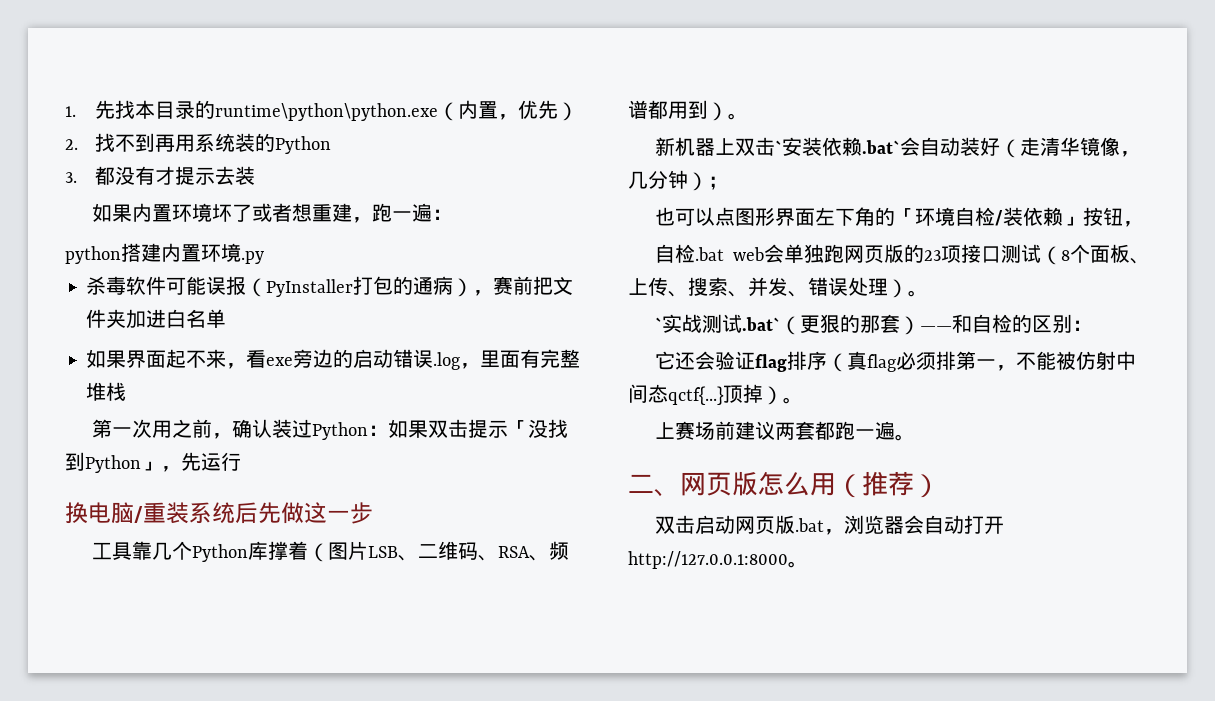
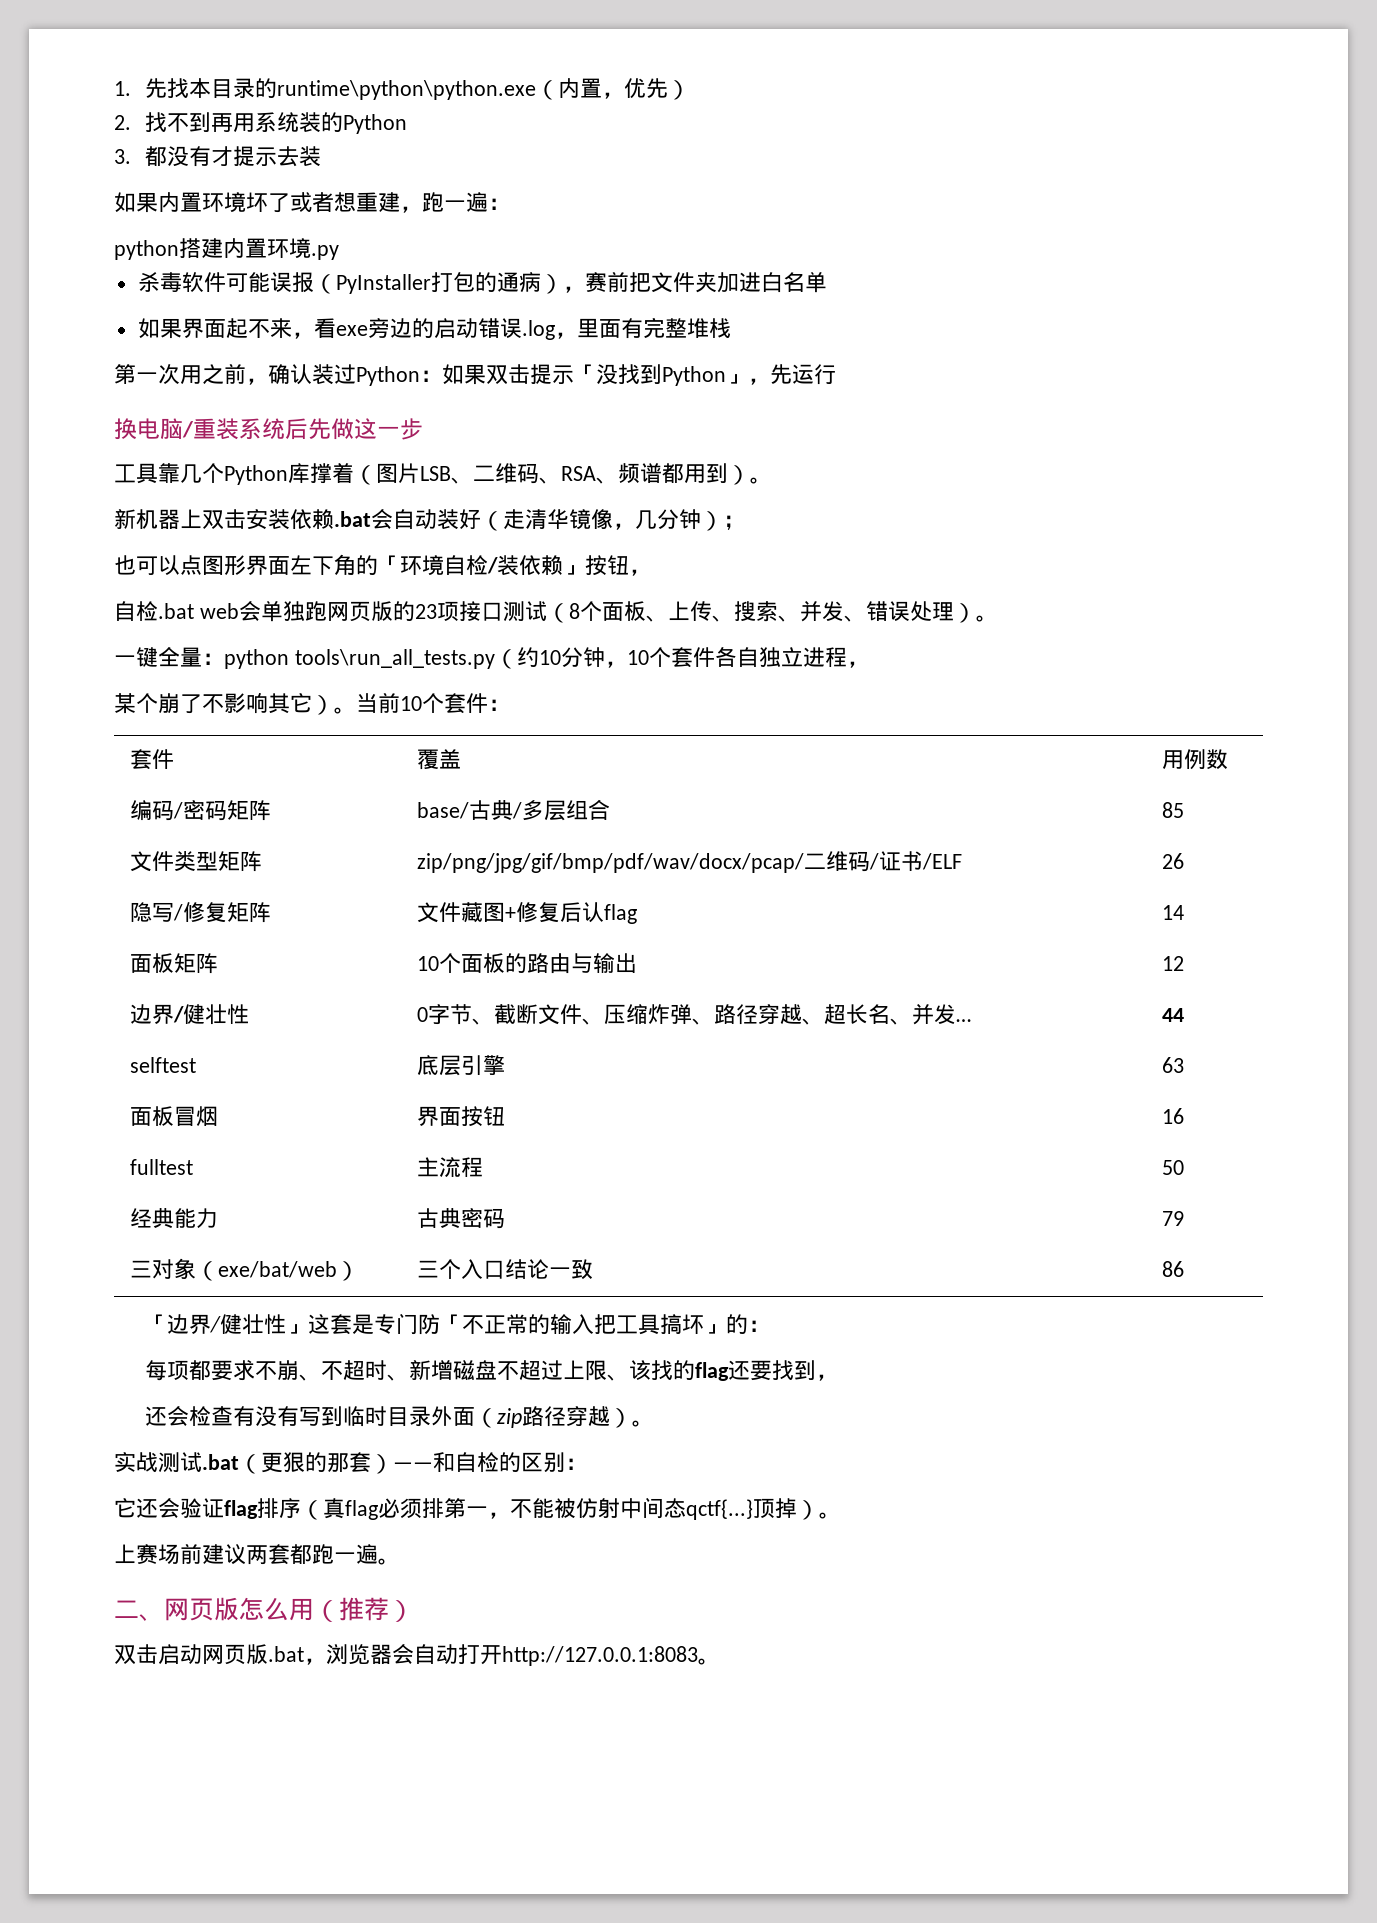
[774,140,782,154] ` -> (246, 519) none
[861,140,900,154] .bat` -> [334,511,371,527] .bat
[654,317,662,331] ` -> [114,647,869,669] [114,692,510,715] [130,749,175,770] [417,749,462,770] [1162,749,1229,770] [130,800,272,821] [417,799,611,821] [1162,802,1185,818] [130,851,263,872] [417,851,963,873] [1162,853,1185,869] [130,902,272,923] [417,902,638,924] [1162,905,1185,920] [130,953,219,974] [417,953,638,974] [1162,956,1185,971] [130,1004,250,1025] [417,1004,972,1025] [1162,1008,1185,1022] [130,1057,197,1073] [417,1055,506,1076] [1162,1057,1185,1073] [130,1106,219,1126] [417,1106,506,1127] [1162,1108,1185,1124] [130,1159,194,1175] [417,1157,484,1178] [1162,1160,1185,1175] [130,1208,219,1229] [417,1208,506,1229] [1162,1211,1185,1226] [130,1258,360,1281] [417,1259,594,1280] [1162,1261,1185,1277] [144,1313,770,1335] [144,1360,838,1381] [144,1406,654,1428] 一键全量：python tools\run_all_tests.py（约10分钟，10个套件各自独立进程， // 某个崩了不影响其它）。当前10个套件： // 套件 | 覆盖 | 用例数 // 编码/密码矩阵 | base/古典/多层组合 | 85 // 文件类型矩阵 | zip/png/jpg/gif/bmp/pdf/wav/docx/pcap/二维码/证书/ELF | 26 // 隐写/修复矩阵 | 文件藏图+修复后认flag | 14 // 面板矩阵 | 10个面板的路由与输出 | 12 // 边界/健壮性 | 0字节、截断文件、压缩炸弹、路径穿越、超长名、并发… | 44 // selftest | 底层引擎 | 63 // 面板冒烟 | 界面按钮 | 16 // fulltest | 主流程 | 50 // 经典能力 | 古典密码 | 79 // 三对象（exe/bat/web） | 三个入口结论一致 | 86 // 「边界/健壮性」这套是专门防「不正常的输入把工具搞坏」的： // 每项都要求不崩、不超时、新增磁盘不超过上限、该找的flag还要找到， // 还会检查有没有写到临时目录外面（zip路径穿越）。 //
[741,317,780,331] .bat` -> [202,1454,239,1470] .bat
[628,551,788,569] http://127.0.0.1:8000 -> [502,1646,698,1666] http://127.0.0.1:8083

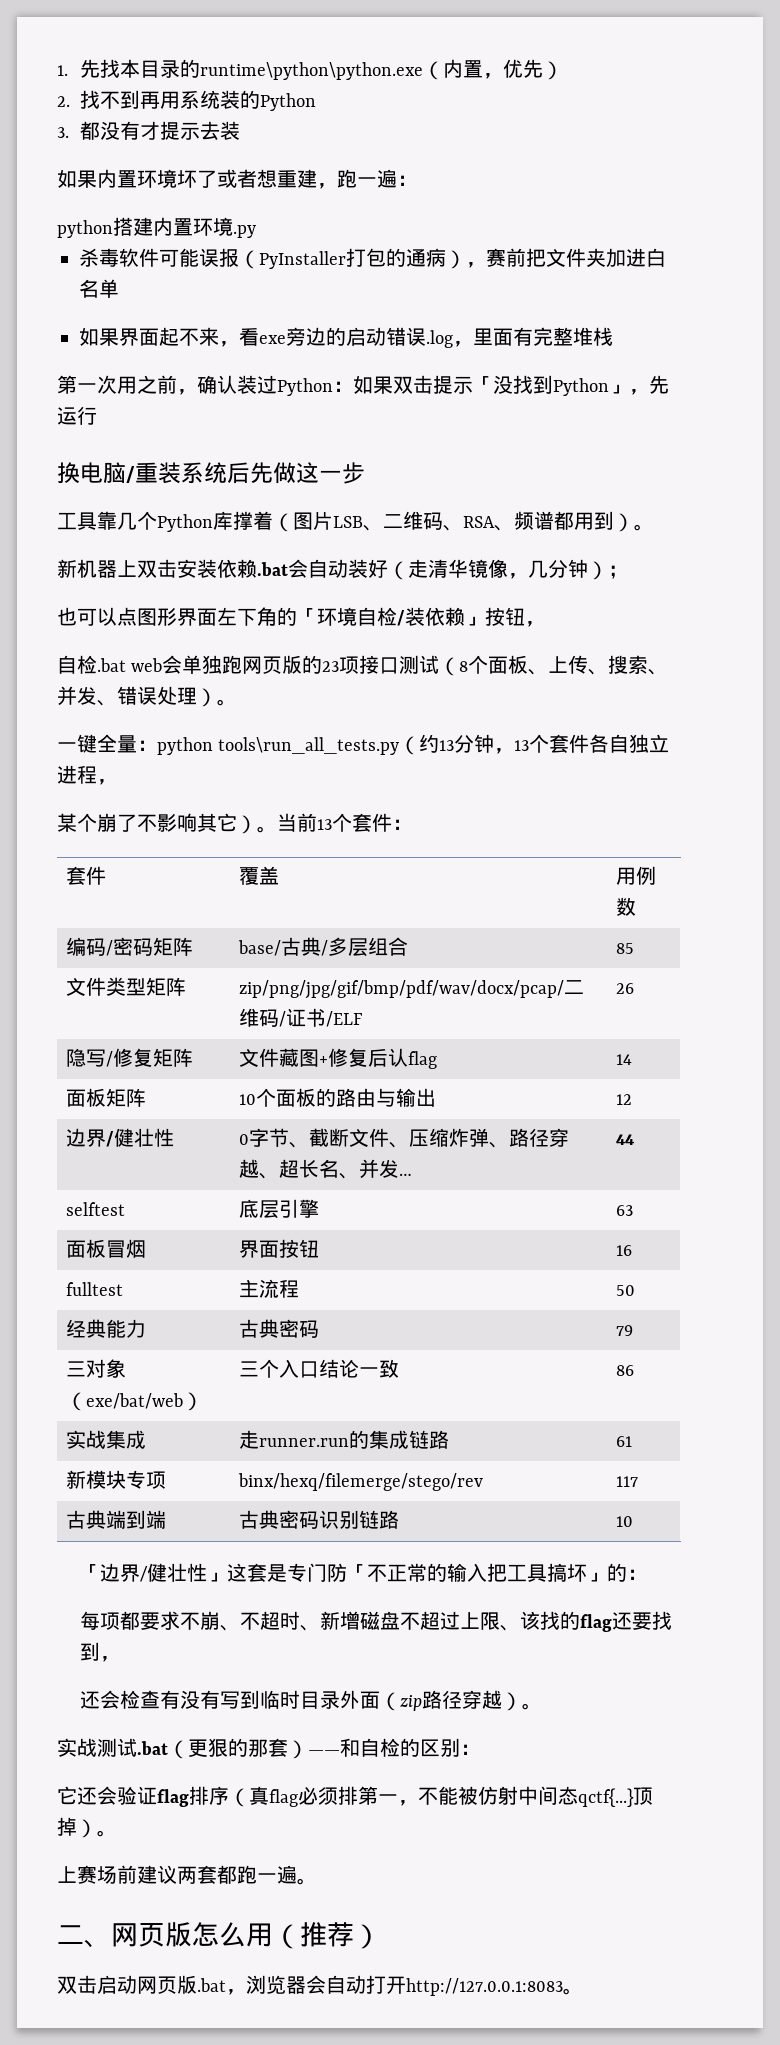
[538,647,649,668] 10分钟，10 -> [439,734,530,754] 13分钟，13
[400,696,422,711] 10 -> [317,819,332,830] 13
(1185, 1269) none -> [66,1430,147,1449] [239,1430,450,1449] [616,1436,633,1447] [66,1470,167,1489] [238,1473,484,1491] [616,1476,639,1487] [66,1510,167,1529] [239,1510,400,1529] [616,1516,634,1527] // 实战集成 | 走runner.run的集成链路 | 61 // 新模块专项 | binx/hexq/filemerge/stego/rev | 117 // 古典端到端 | 古典密码识别链路 | 10

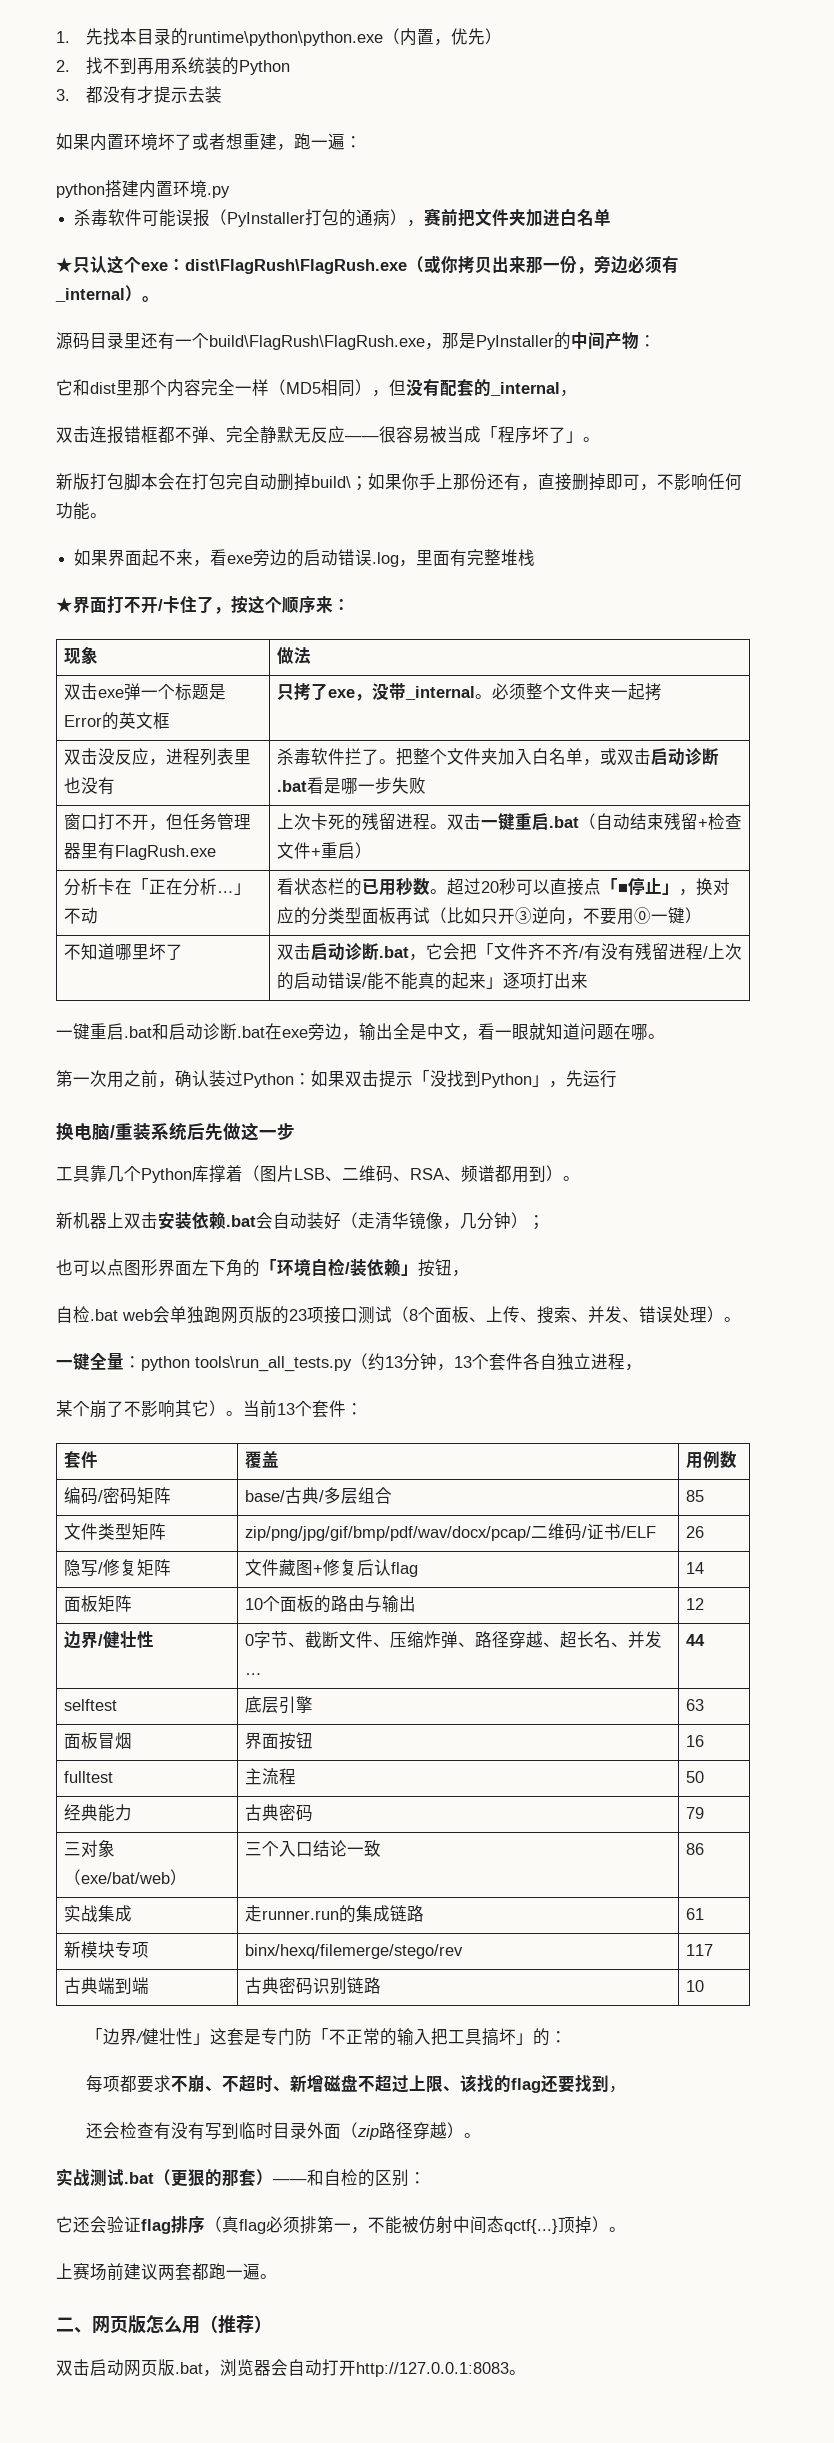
(119, 288) none -> [56,255,679,274] [55,285,159,302] [56,332,656,350] [56,379,577,397] [56,426,600,444] [56,473,742,491] [56,502,107,520] // ★只认这个exe：dist\FlagRush\FlagRush.exe（或你拷贝出来那一份，旁边必须有_internal）。 // 源码目录里还有一个build\FlagRush\FlagRush.exe，那是PyInstaller的中间产物： // 它和dist里那个内容完全一样（MD5相同），但没有配套的_internal， // 双击连报错框都不弹、完全静默无反应——很容易被当成「程序坏了」。 // 新版打包脚本会在打包完自动删掉build\；如果你手上那份还有，直接删掉即可，不影响任何功能。
(613, 336) none -> [56,595,350,614] [63,646,98,664] [276,647,311,664] [63,683,226,701] [63,712,170,730] [276,683,662,701] [63,748,251,766] [63,777,115,795] [276,747,719,766] [276,777,426,795] [63,813,251,831] [63,842,216,860] [276,813,742,831] [276,842,372,859] [63,878,251,896] [63,907,98,924] [276,878,730,896] [276,907,702,925] [63,943,183,961] [276,942,742,961] [276,972,588,990] [56,1023,665,1041] // ★界面打不开/卡住了，按这个顺序来： // 现象 | 做法 // 双击exe弹一个标题是Error的英文框 | 只拷了exe，没带_internal。必须整个文件夹一起拷 // 双击没反应，进程列表里也没有 | 杀毒软件拦了。把整个文件夹加入白名单，或双击启动诊断.bat看是哪一步失败 // 窗口打不开，但任务管理器里有FlagRush.exe | 上次卡死的残留进程。双击一键重启.bat（自动结束残留+检查文件+重启） // 分析卡在「正在分析…」不动 | 看状态栏的已用秒数。超过20秒可以直接点「■停止」，换对应的分类型面板再试（比如只开③逆向，不要用⓪一键） // 不知道哪里坏了 | 双击启动诊断.bat，它会把「文件齐不齐/有没有残留进程/上次的启动错误/能不能真的起来」逐项打出来 // 一键重启.bat和启动诊断.bat在exe旁边，输出全是中文，看一眼就知道问题在哪。

